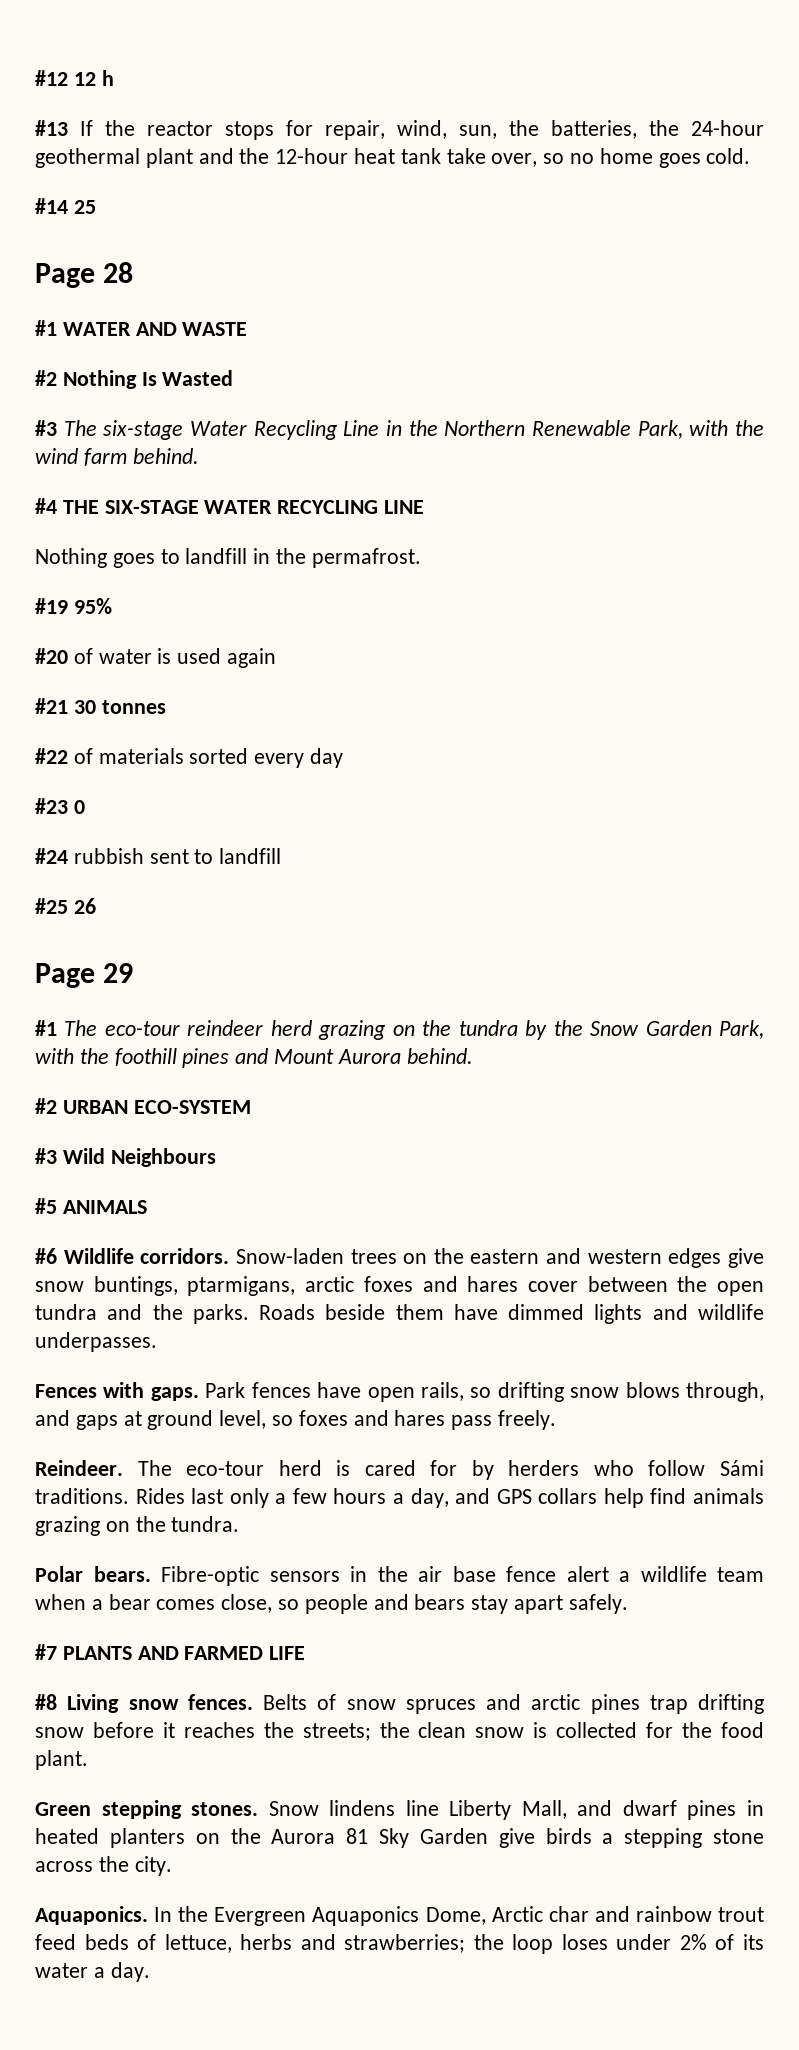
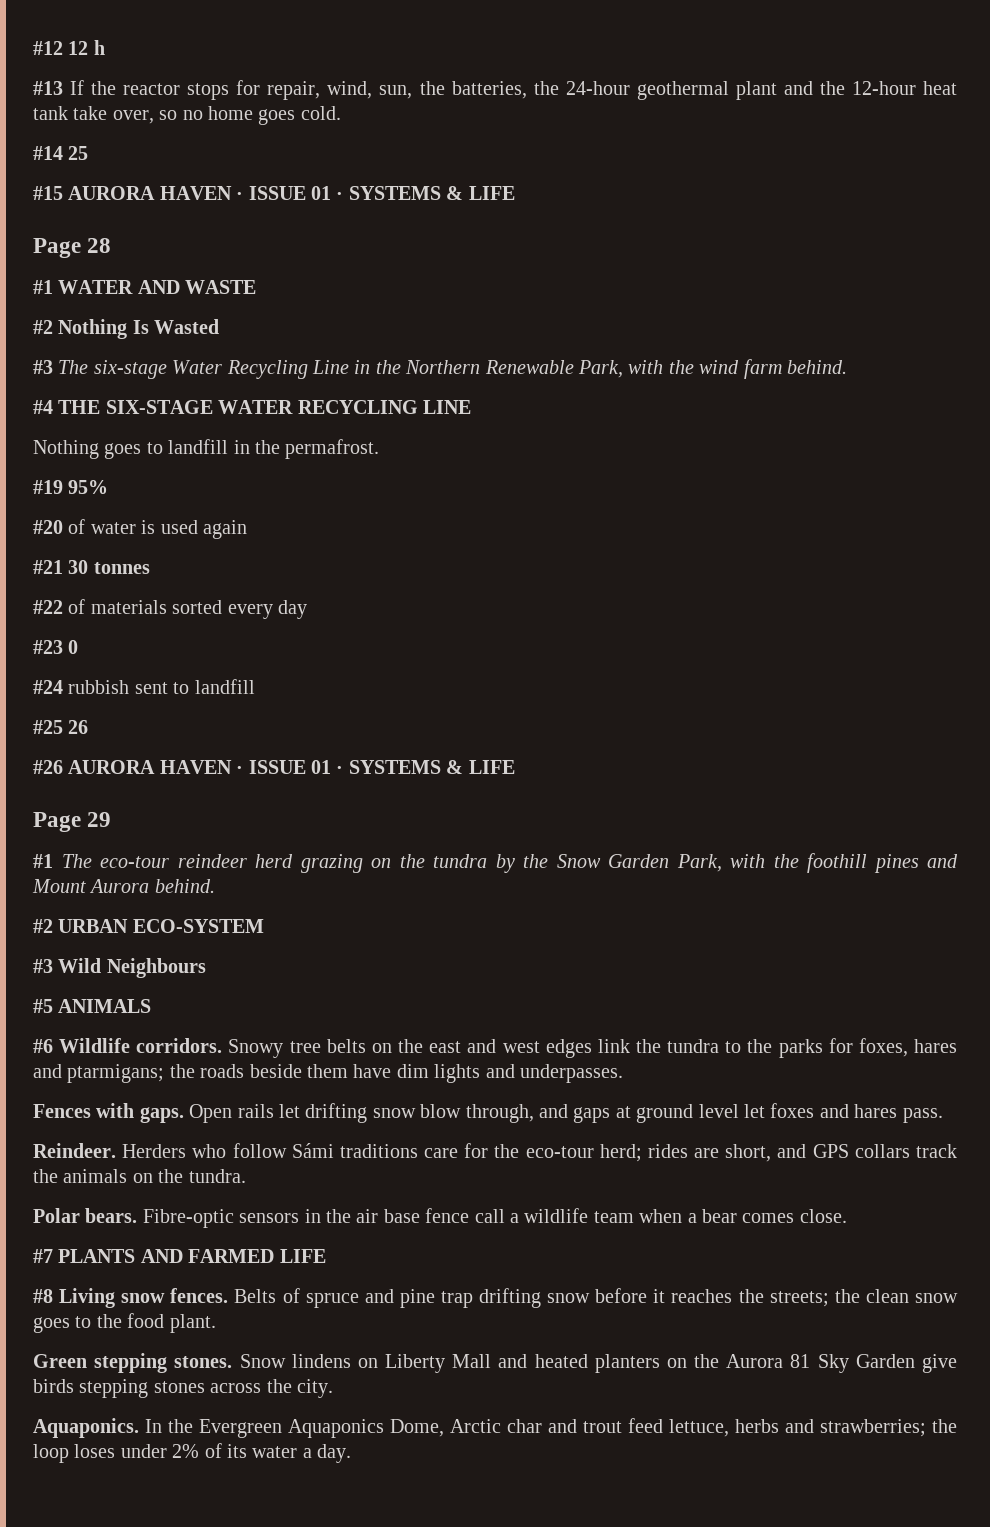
(96, 207) none -> [33,186,515,200] // #15 AURORA HAVEN · ISSUE 01 · SYSTEMS & LIFE
(96, 906) none -> [33,760,515,774] // #26 AURORA HAVEN · ISSUE 01 · SYSTEMS & LIFE
[235,1248,764,1268] [35,1276,764,1296] [35,1304,316,1324] Snow-laden trees on the eastern and western edges give snow buntings, ptarmigans, arctic foxes and hares cover between the open tundra and the parks. Roads -> [228,1038,957,1058] [33,1064,245,1083] Snowy tree belts on the east and west edges link the tundra to the parks for foxes, hares and ptarmigans; the roads
[508,1304,585,1320] dimmed -> [396,1064,429,1078] dim
[697,1304,764,1320] wildlife -> (515, 1071) none
[205,1382,680,1402] Park fences have open rails, so drifting snow blows -> [189,1103,462,1123] Open rails let drifting snow blow
[219,1410,557,1430] level, so foxes and hares pass freely. -> [698,1103,943,1123] level let foxes and hares pass.
[137,1460,764,1480] [35,1488,764,1508] [35,1516,100,1536] The eco-tour herd is cared for by herders who follow Sámi traditions. Rides last only a few hours a day, and GPS collars help find animals grazing -> [122,1143,957,1162] [33,1169,128,1183] Herders who follow Sámi traditions care for the eco-tour herd; rides are short, and GPS collars track the animals
[566,1566,609,1582] alert -> [474,1209,505,1223] call
[221,1594,628,1614] close, so people and bears stay apart safely. -> [799,1209,847,1223] close.
[346,1694,640,1714] snow spruces and arctic pines -> [305,1289,435,1308] spruce and pine
[533,1722,674,1738] is collected for -> [33,1316,92,1333] goes to
[405,1800,764,1820] line Liberty Mall, and dwarf pines in -> [357,1354,528,1373] on Liberty Mall and
[602,1828,764,1848] a stepping stone -> [79,1379,205,1398] stepping stones
[635,1906,712,1922] rainbow -> (577, 1426) none
[84,1934,157,1950] beds of -> (663, 1425) none

